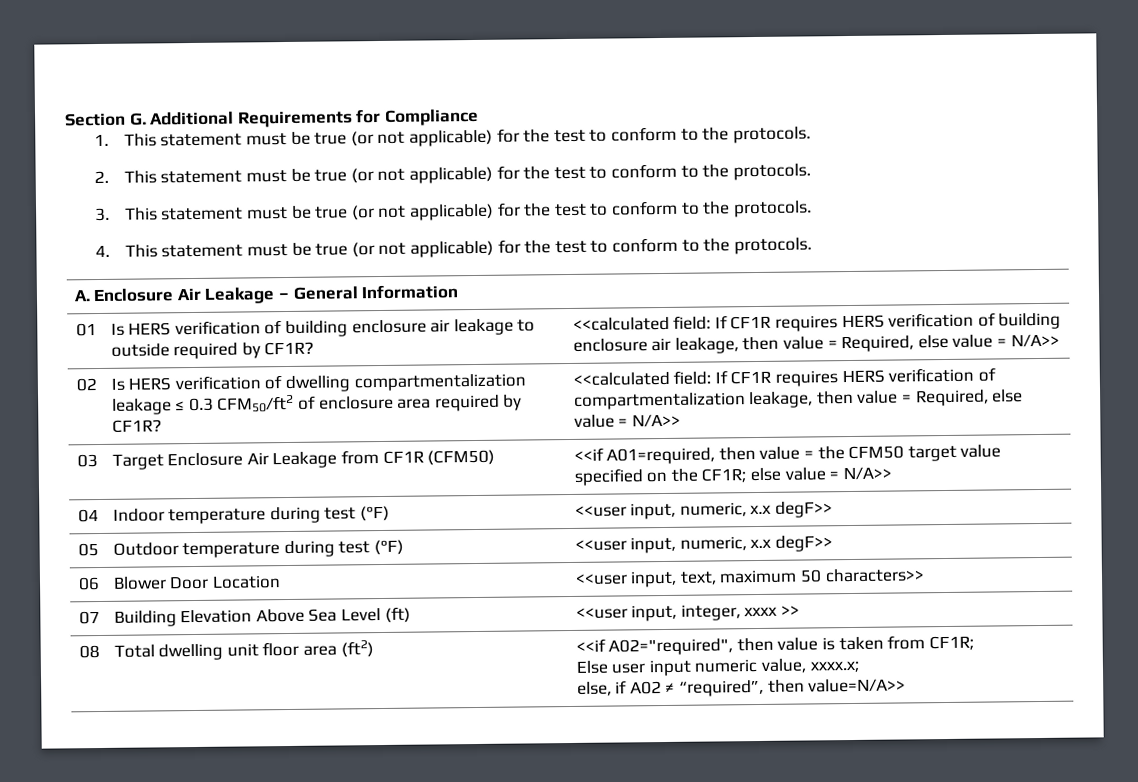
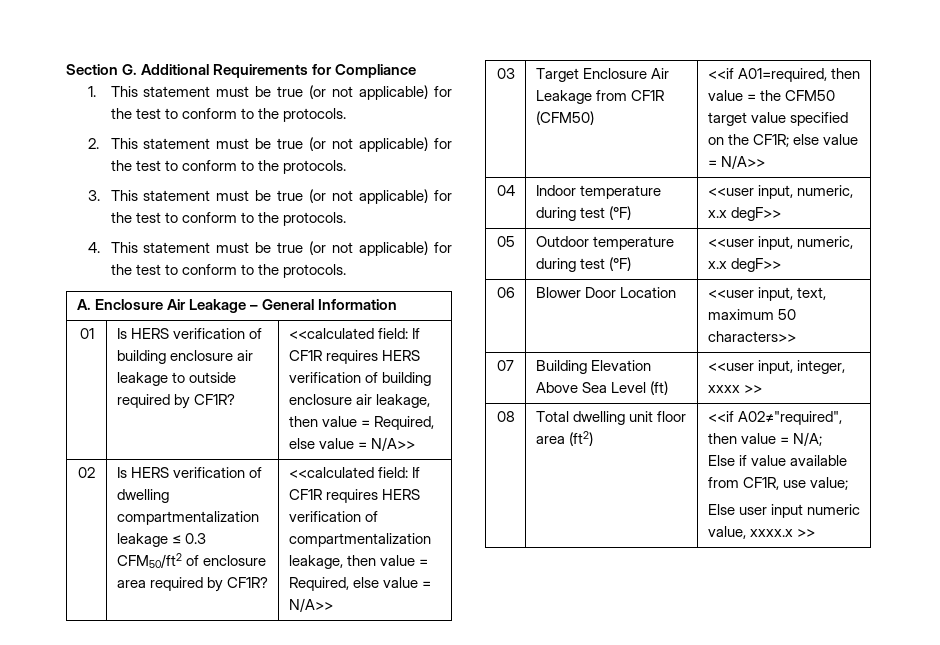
[608,635,974,656] A02="required", then value is taken from CF1R; -> [737,411,842,425] [707,432,823,446] [707,455,848,466] [707,477,849,490] A02≠"required", then value = N/A; // Else if value available from CF1R, use value;
[809,660,860,673] [576,678,907,697] xxxx.x; // else, if A02 ≠ “required”, then value=N/A>> -> [749,529,815,537] xxxx.x >>

